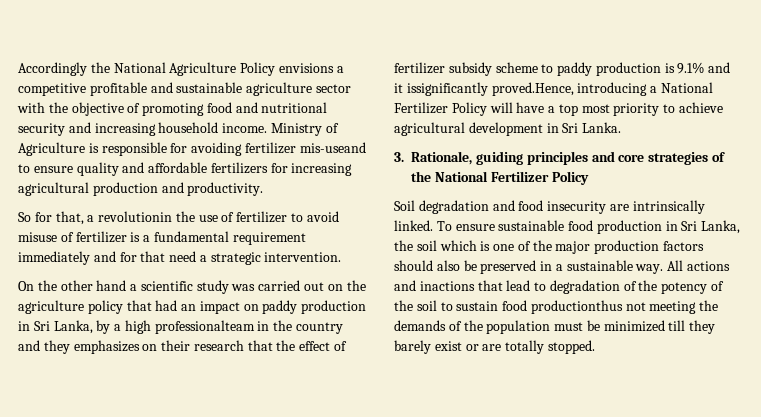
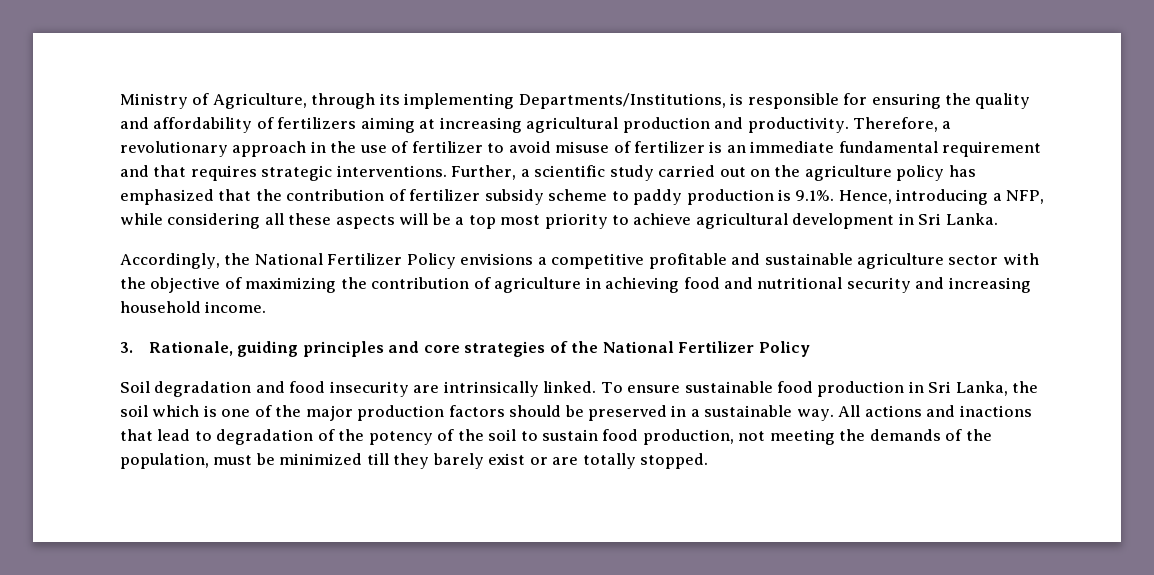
[18,62,237,76] Accordingly the National Agriculture -> [120,93,1031,109] [120,117,952,133] [120,141,1042,157] [120,165,976,181] [120,189,1045,205] [120,213,998,229] [120,253,403,269] Ministry of Agriculture, through its implementing Departments/Institutions, is responsible for ensuring the quality and affordability of fertilizers aiming at increasing agricultural production and productivity. Therefore, a revolutionary approach in the use of fertilizer to avoid misuse of fertilizer is an immediate fundamental requirement and that requires strategic interventions. Further, a scientific study carried out on the agriculture policy has emphasized that the contribution of fertilizer subsidy scheme to paddy production is 9.1%. Hence, introducing a NFP, while considering all these aspects will be a top most priority to achieve agricultural development in Sri Lanka. // Accordingly, the National Fertilizer
[142,103,205,116] promoting -> [245,277,680,293] maximizing the contribution of agriculture in achieving
[270,123,339,136] [18,142,366,156] [18,162,353,176] [18,182,264,196] [18,211,339,225] [18,231,306,245] [18,251,342,265] [18,280,366,294] [18,300,367,314] [18,320,344,334] [18,340,348,354] [394,62,731,76] [394,82,713,96] [394,102,724,116] [394,122,622,136] Ministry of Agriculture is responsible for avoiding fertilizer mis-useand to ensure quality and affordable fertilizers for increasing agricultural production and productivity. // So for that, a revolutionin the use of fertilizer to avoid misuse of fertilizer is a fundamental requirement immediately and for that need a strategic intervention. // On the other hand a scientific study was carried out on the agriculture policy that had an impact on paddy production in Sri Lanka, by a high professionalteam in the country and they emphasizes on their research that the effect of fertilizer subsidy scheme to paddy production is 9.1% and it issignificantly proved.Hence, introducing a National Fertilizer Policy will have a top most priority to achieve agricultural development in Sri Lanka. -> (267, 307) none
[436,260,460,271] also -> (562, 411) none
[530,300,623,314] productionthus -> [642,429,734,445] production,
[486,320,551,334] population -> [120,453,209,469] population,

